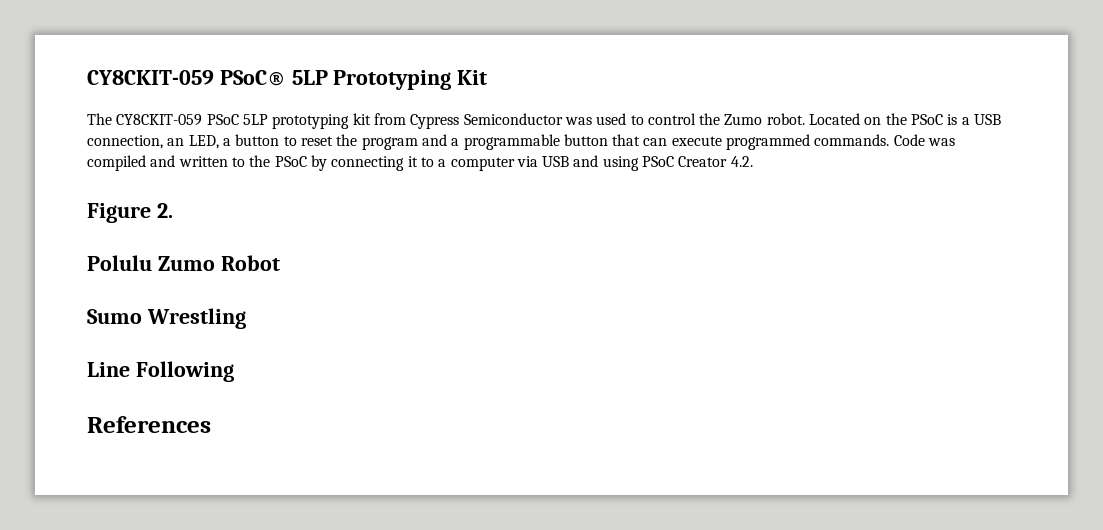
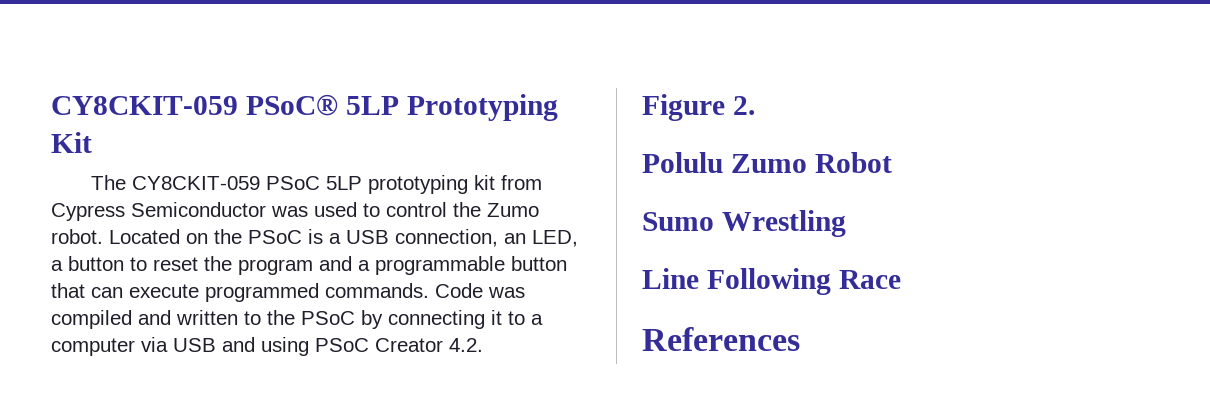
(234, 371) none -> [838,270,901,289] Race

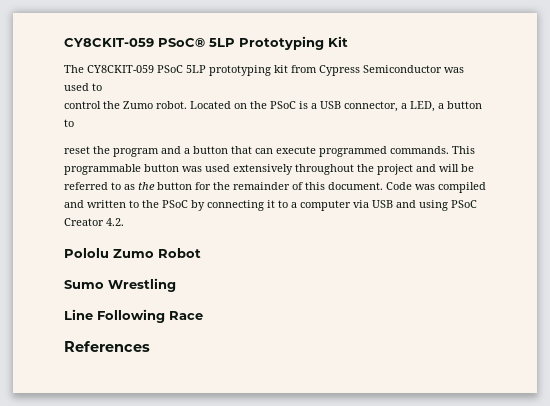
(380, 210) none -> (102, 87) //
[395,229,526,247] connection, an -> [344,101,407,112] connector, a
(147, 264) none -> (74, 123) //
[375,256,505,275] programmable -> (190, 151) none
(429, 290) none -> [452,146,475,154] [64,164,474,175] [64,182,383,190] This programmable button was used extensively throughout the project and will be referred to as the button for the remainder of this document.
[642,94,755,121] [642,152,723,173] Figure 2. // Polulu -> [64,248,109,258] Pololu

